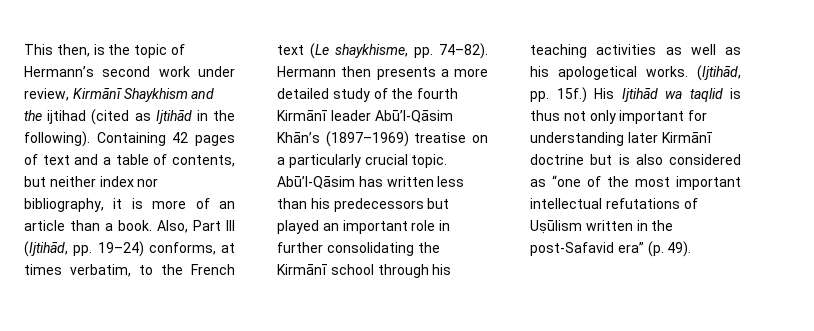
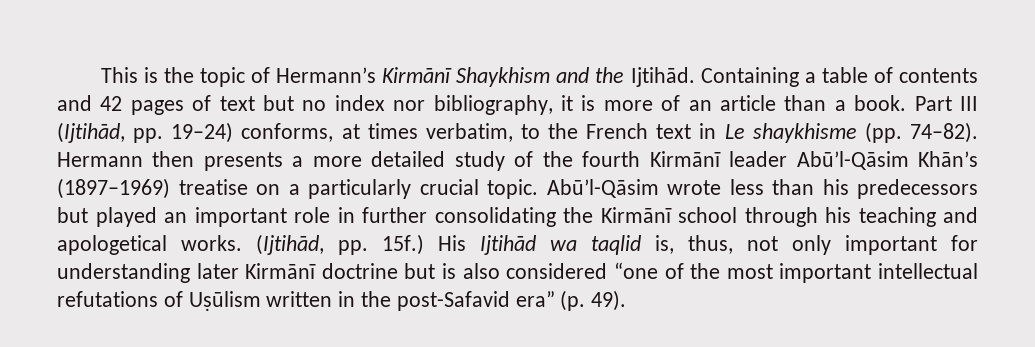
[56,44,90,57] then, -> (138, 75) none
[102,66,235,77] [24,88,215,102] [24,109,235,125] [24,131,235,147] [24,154,235,167] [24,176,96,187] second work under review, Kirmānī Shaykhism and the ijtihad (cited as Ijtihād in the following). Containing 42 pages of text and a table of contents, but neither -> [382,67,979,87] [57,95,327,115] Kirmānī Shaykhism and the Ijtihād. Containing a table of contents and 42 pages of text but no
[157,220,188,233] Also, -> (907, 103) none
[310,43,433,59] (Le shaykhisme, pp. -> [699,122,902,143] in Le shaykhisme (pp.
[358,176,434,187] has written -> [667,180,721,195] wrote
[596,44,741,55] [530,66,549,77] activities as well as his -> [943,207,978,223] and
[730,88,741,99] [530,110,560,121] is thus -> [655,235,733,254] is, thus,
[530,179,546,187] as -> (608, 271) none

